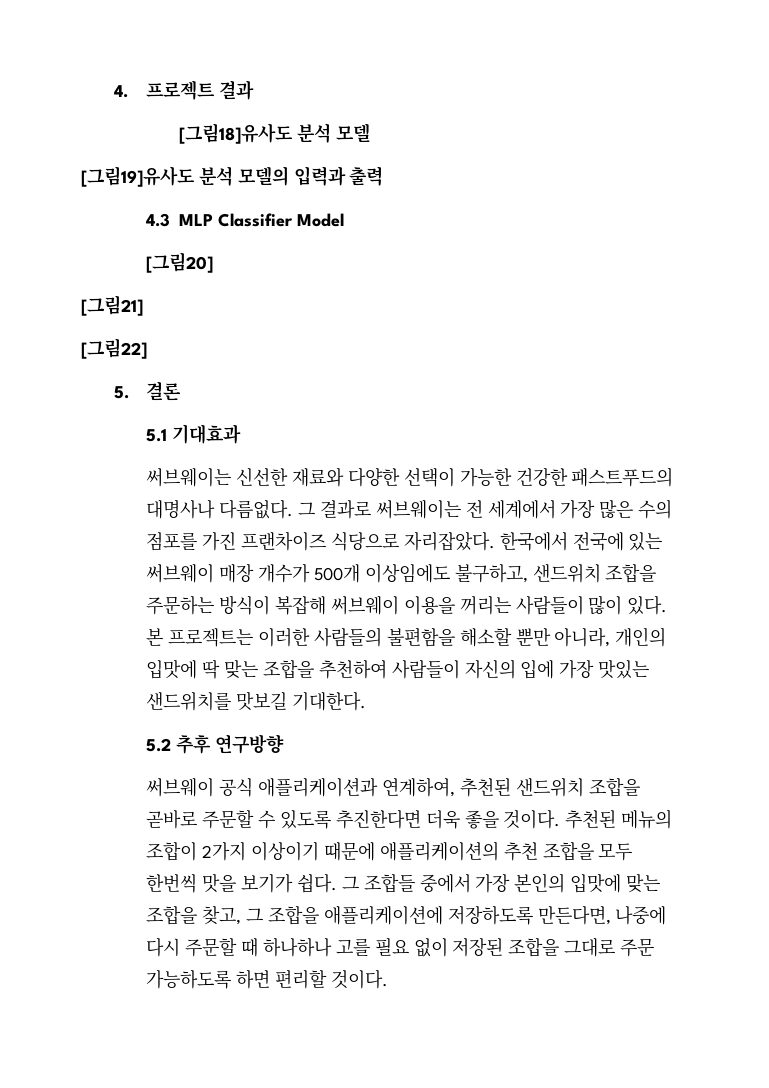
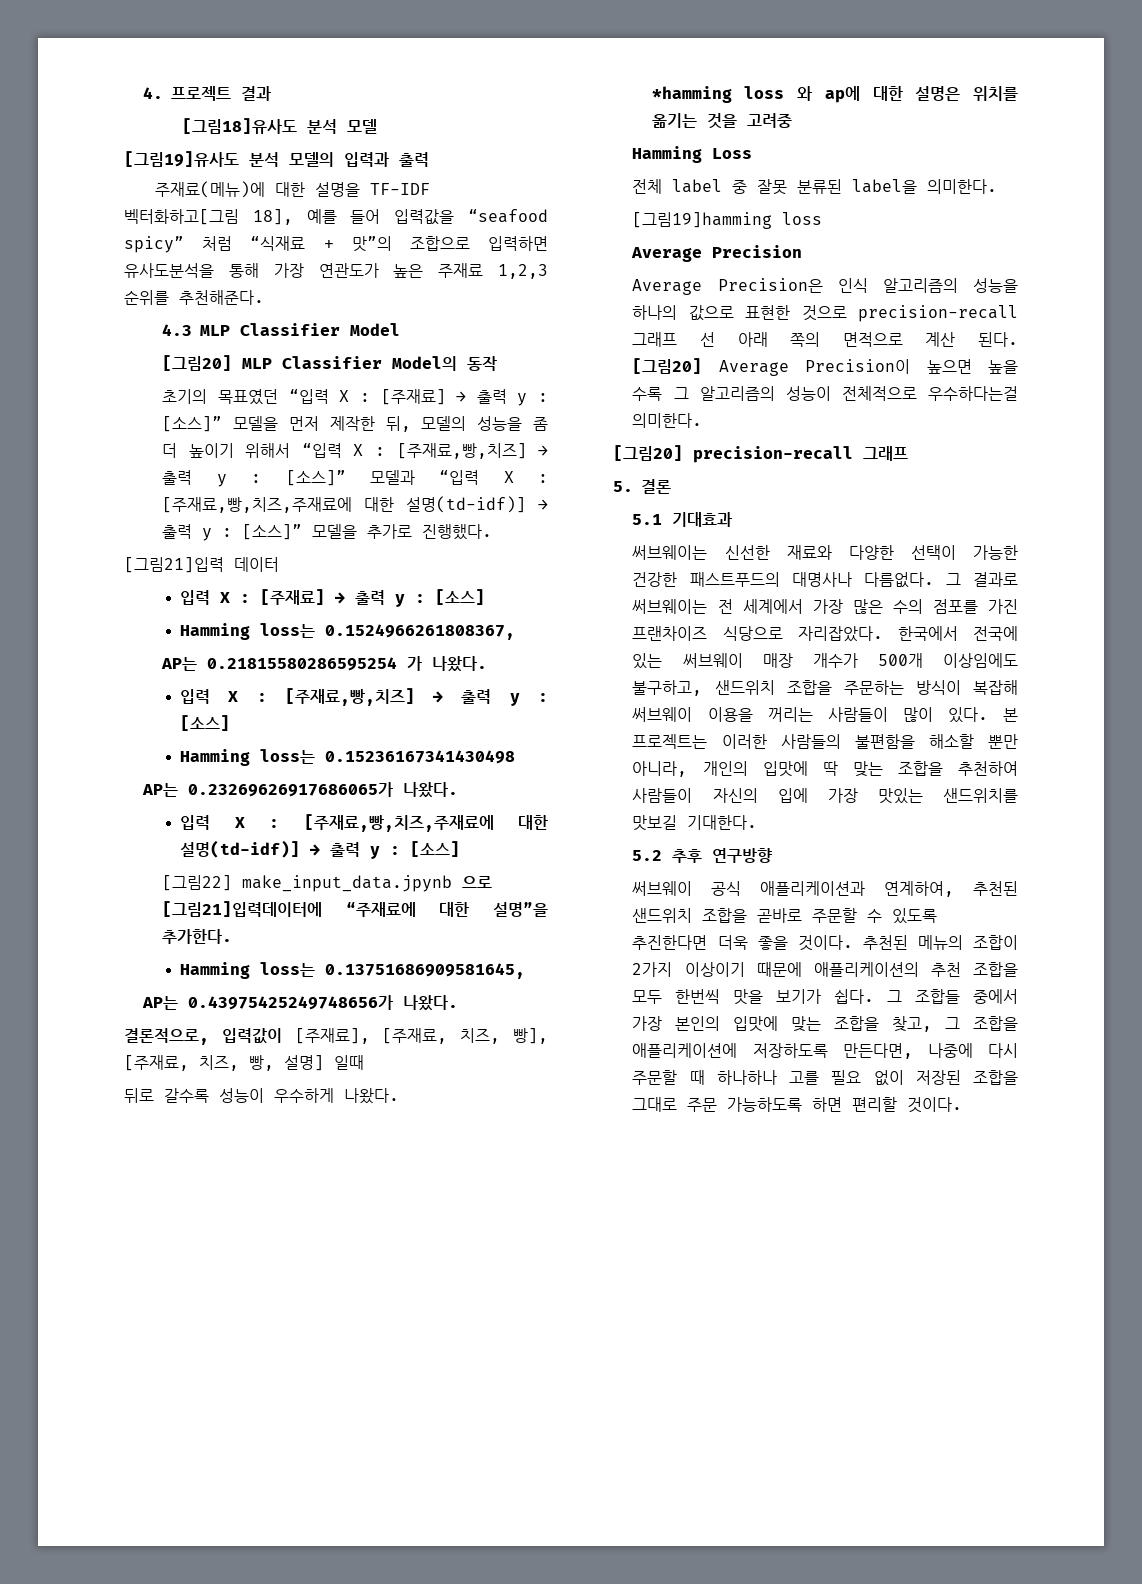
(384, 176) none -> [154,181,430,198] [124,209,548,225] [124,236,548,253] [124,263,548,279] [124,290,264,305] // 주재료(메뉴)에 대한 설명을 TF-IDF 벡터화하고[그림 18], 예를 들어 입력값을 “seafood spicy” 처럼 “식재료 + 맛”의 조합으로 입력하면 유사도분석을 통해 가장 연관도가 높은 주재료 1,2,3 순위를 추천해준다.
[81,295,143,316] [81,338,147,359] // [그림21] // [그림22] -> [242,356,498,371] [162,389,548,406] [162,416,548,432] [162,443,548,459] [162,470,548,487] [162,496,548,513] [162,524,493,541] [124,557,279,573] [180,589,486,607] [180,623,516,640] [161,656,488,672] [180,688,549,706] [180,715,231,731] [180,749,516,766] [142,782,459,798] [180,814,548,832] [180,840,461,859] [162,875,493,892] [162,901,548,917] [162,929,233,944] [180,962,526,979] [142,995,459,1011] [124,1028,548,1045] [124,1055,364,1071] [124,1088,399,1104] [651,86,1018,103] [651,113,792,129] [632,146,753,163] [632,179,998,195] [632,212,823,229] [631,245,803,262] [632,278,1018,295] [632,305,1018,322] [632,332,1018,347] [632,358,1018,376] [632,386,1018,401] [632,413,703,428] [613,445,909,463] MLP Classifier Model의 동작 // 초기의 목표였던 “입력 X : [주재료] → 출력 y : [소스]” 모델을 먼저 제작한 뒤, 모델의 성능을 좀 더 높이기 위해서 “입력 X : [주재료,빵,치즈] → 출력 y : [소스]” 모델과 “입력 X : [주재료,빵,치즈,주재료에 대한 설명(td-idf)] → 출력 y : [소스]” 모델을 추가로 진행했다. // [그림21]입력 데이터 // 입력 X : [주재료] → 출력 y : [소스] // Hamming loss는 0.1524966261808367, // AP는 0.21815580286595254 가 나왔다. // 입력 X : [주재료,빵,치즈] → 출력 y : [소스] // Hamming loss는 0.15236167341430498 // AP는 0.23269626917686065가 나왔다. // 입력 X : [주재료,빵,치즈,주재료에 대한 설명(td-idf)] → 출력 y : [소스] // [그림22] make_input_data.jpynb 으로 [그림21]입력데이터에 “주재료에 대한 설명”을 추가한다. // Hamming loss는 0.13751686909581645, // AP는 0.43975425249748656가 나왔다. // 결론적으로, 입력값이 [주재료], [주재료, 치즈, 빵], [주재료, 치즈, 빵, 설명] 일때 // 뒤로 갈수록 성능이 우수하게 나왔다. // *hamming loss 와 ap에 대한 설명은 위치를 옮기는 것을 고려중 // Hamming Loss // 전체 label 중 잘못 분류된 label을 의미한다. // [그림19]hamming loss // Average Precision // Average Precision은 인식 알고리즘의 성능을 하나의 값으로 표현한 것으로 precision-recall 그래프 선 아래 쪽의 면적으로 계산 된다. [그림20] Average Precision이 높으면 높을 수록 그 알고리즘의 성능이 전체적으로 우수하다는걸 의미한다. // [그림20] precision-recall 그래프

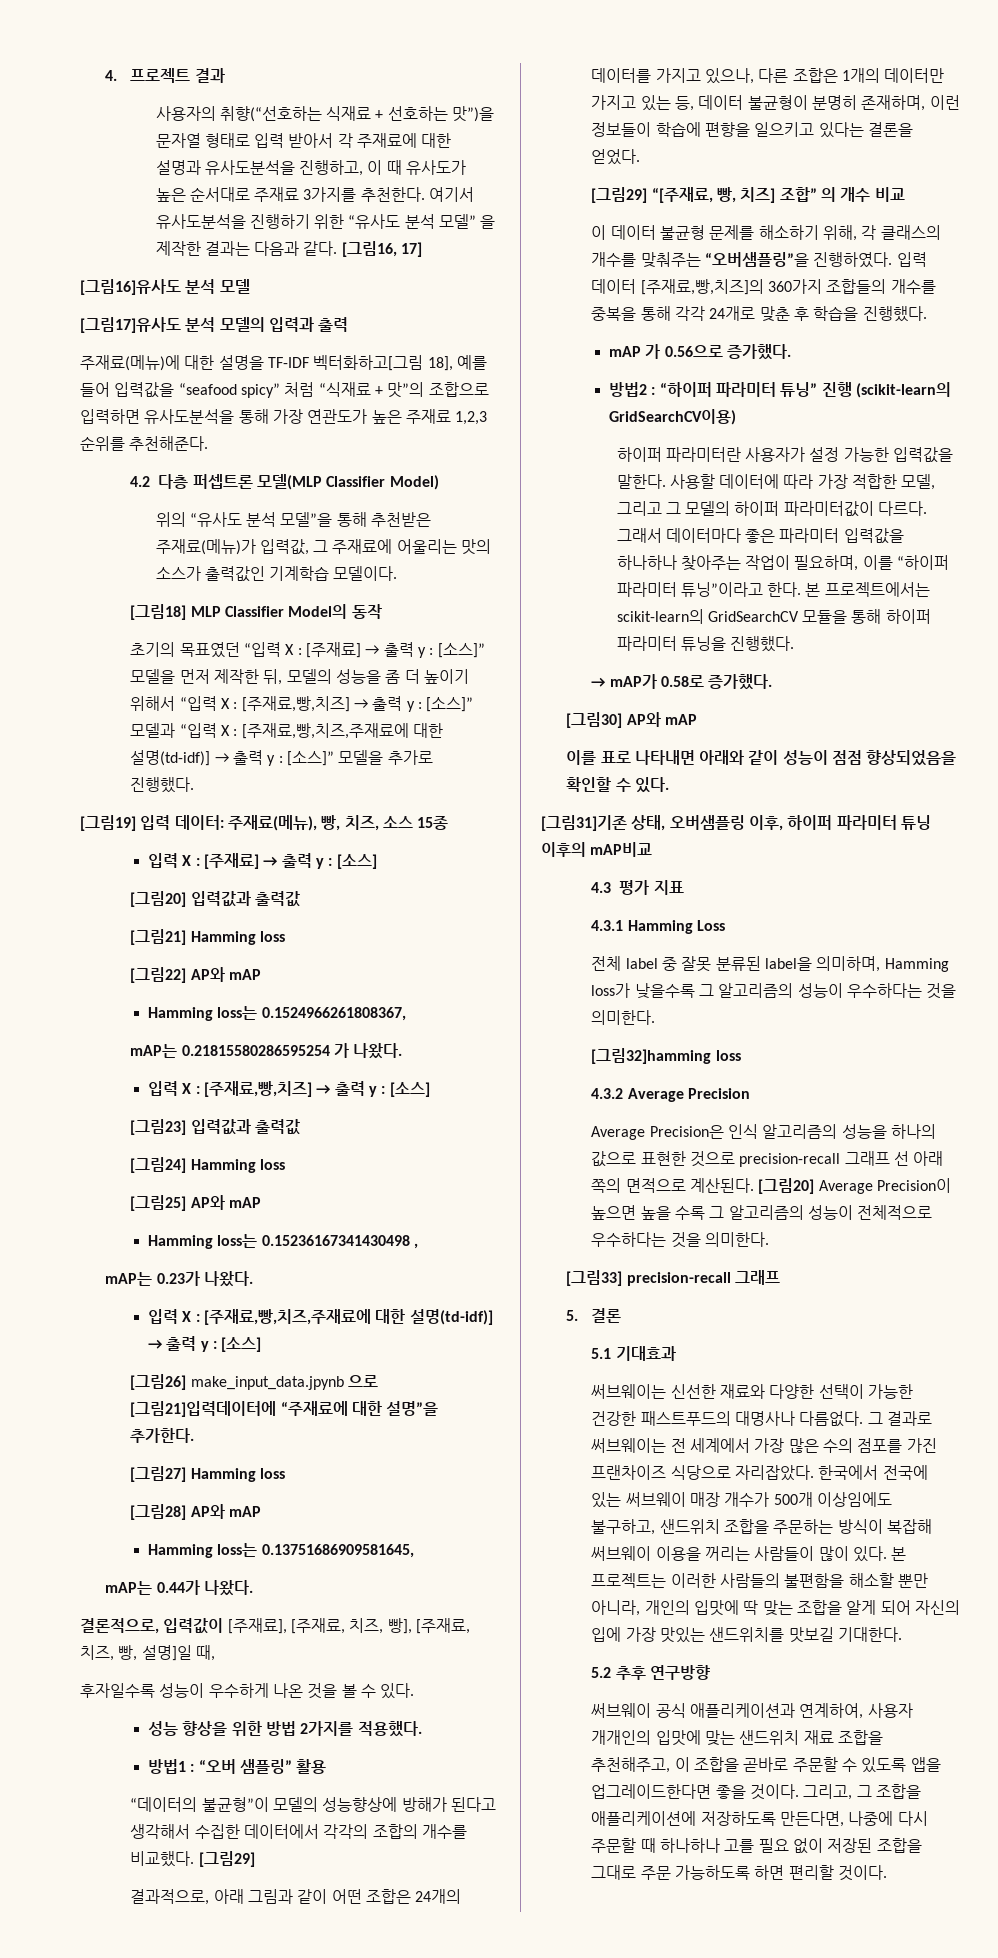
[181,118,297,134] [그림18]유사도 -> [155,106,495,122] [155,133,452,148] [155,160,467,176] [155,187,475,202] [155,214,496,229] [155,241,423,257] [80,279,181,295] 사용자의 취향(“선호하는 식재료 + 선호하는 맛”)을 문자열 형태로 입력 받아서 각 주재료에 대한 설명과 유사도분석을 진행하고, 이 때 유사도가 높은 순서대로 주재료 3가지를 추천한다. 여기서 유사도분석을 진행하기 위한 “유사도 분석 모델” 을 제작한 결과는 다음과 같다. [그림16, 17] // [그림16]유사도
[124,151,239,167] [그림19]유사도 -> [80,317,181,333] [그림17]유사도
[162,323,401,336] [162,355,233,371] 4.3 MLP Classifier Model // [그림20] -> [130,474,439,490] [155,512,432,527] [155,539,492,555] [155,566,398,582] [130,604,187,620] 4.2 다층 퍼셉트론 모델(MLP Classifier Model) // 위의 “유사도 분석 모델”을 통해 추천받은 주재료(메뉴)가 입력값, 그 주재료에 어울리는 맛의 소스가 출력값인 기계학습 모델이다. // [그림18]
[124,557,279,573] [그림21]입력 데이터 -> [80,815,449,831] [그림19] 입력 데이터: 주재료(메뉴), 빵, 치즈, 소스 15종
(486, 597) none -> [130,891,300,907] [130,929,285,945] [130,967,261,983] // [그림20] 입력값과 출력값 // [그림21] Hamming loss // [그림22] AP와 mAP
[161,657,198,671] AP는 -> [130,1044,178,1058] mAP는
(231, 723) none -> [130,1119,300,1135] [130,1157,285,1173] [130,1195,261,1211] // [그림23] 입력값과 출력값 // [그림24] Hamming loss // [그림25] AP와 mAP
[142,782,394,797] // AP는 0.23269626917686065가 -> [413,1243,418,1249] [105,1271,200,1286] , // mAP는 0.23가
[162,875,233,891] [그림22] -> [130,1374,187,1390] [그림26]
(233, 936) none -> [130,1466,285,1482] [130,1504,261,1520] // [그림27] Hamming loss // [그림28] AP와 mAP
[142,995,394,1010] AP는 0.43975425249748656가 -> [105,1580,200,1595] mAP는 0.44가
[284,1055,364,1071] [124,1088,399,1104] [651,86,1018,103] [651,113,792,129] 설명] 일때 // 뒤로 갈수록 성능이 우수하게 나왔다. // *hamming loss 와 ap에 대한 설명은 위치를 옮기는 것을 고려중 // -> [141,1645,215,1661] [80,1683,415,1699] [147,1721,422,1737] [147,1759,327,1774] [130,1797,496,1812] [130,1824,467,1839] [130,1851,255,1867] [130,1889,462,1905] [591,68,945,84] [591,95,960,111] [591,122,913,138] [591,149,641,165] [591,187,905,203] [591,225,941,241] [591,252,927,268] [591,279,936,295] [591,306,927,322] [608,344,791,360] [608,382,951,398] [608,409,736,425] [616,447,954,463] [616,474,936,490] [616,501,928,517] [616,528,904,544] [616,555,950,571] [616,582,930,597] [616,609,931,624] [616,636,795,652] [591,674,773,690] [566,712,697,728] [566,750,957,766] [566,777,669,793] [541,815,931,831] [541,842,653,857] [591,880,684,895] [591,920,624,931] 설명]일 때, // 후자일수록 성능이 우수하게 나온 것을 볼 수 있다. // 성능 향상을 위한 방법 2가지를 적용했다. // 방법1 : “오버 샘플링” 활용 // “데이터의 불균형”이 모델의 성능향상에 방해가 된다고 생각해서 수집한 데이터에서 각각의 조합의 개수를 비교했다. [그림29] // 결과적으로, 아래 그림과 같이 어떤 조합은 24개의 데이터를 가지고 있으나, 다른 조합은 1개의 데이터만 가지고 있는 등, 데이터 불균형이 분명히 존재하며, 이런 정보들이 학습에 편향을 일으키고 있다는 결론을 얻었다. // [그림29] “[주재료, 빵, 치즈] 조합” 의 개수 비교 // 이 데이터 불균형 문제를 해소하기 위해, 각 클래스의 개수를 맞춰주는 “오버샘플링”을 진행하였다. 입력 데이터 [주재료,빵,치즈]의 360가지 조합들의 개수를 중복을 통해 각각 24개로 맞춘 후 학습을 진행했다. // mAP 가 0.56으로 증가했다. // 방법2 : “하이퍼 파라미터 튜닝” 진행 (scikit-learn의 GridSearchCV이용) // 하이퍼 파라미터란 사용자가 설정 가능한 입력값을 말한다. 사용할 데이터에 따라 가장 적합한 모델, 그리고 그 모델의 하이퍼 파라미터값이 다르다. 그래서 데이터마다 좋은 파라미터 입력값을 하나하나 찾아주는 작업이 필요하며, 이를 “하이퍼 파라미터 튜닝”이라고 한다. 본 프로젝트에서는 scikit-learn의 GridSearchCV 모듈을 통해 하이퍼 파라미터 튜닝을 진행했다. // → mAP가 0.58로 증가했다. // [그림30] AP와 mAP // 이를 표로 나타내면 아래와 같이 성능이 점점 향상되었음을 확인할 수 있다. // [그림31]기존 상태, 오버샘플링 이후, 하이퍼 파라미터 튜닝 이후의 mAP비교 // 4.3 평가 지표 // 4.3.1
[927,179,998,194] [632,212,823,229] 의미한다. // [그림19]hamming loss // -> [816,956,949,972] [591,983,957,999] [591,1010,656,1025] [591,1048,741,1064] [591,1088,624,1099] 의미하며, Hamming loss가 낮을수록 그 알고리즘의 성능이 우수하다는 것을 의미한다. // [그림32]hamming loss // 4.3.2
[925,332,1018,347] 계산 된다. -> [689,1178,754,1193] 계산된다.
[928,386,1018,401] [632,413,703,428] [613,445,684,461] 우수하다는걸 의미한다. // [그림20] -> [591,1232,769,1248] [566,1270,623,1286] 우수하다는 것을 의미한다. // [그림33]
[958,761,1018,776] [632,788,693,803] 추천하여 사람들이 -> [846,1600,911,1615] 알게 되어
[973,881,1018,896] [632,908,693,923] 추천된 샌드위치 -> [867,1703,913,1718] [591,1730,883,1746] [591,1757,690,1773] 사용자 개개인의 입맛에 맞는 샌드위치 재료 조합을 추천해주고, 이
[632,935,1018,951] [632,962,1018,977] [632,989,1018,1005] [632,1016,933,1032] 추진한다면 더욱 좋을 것이다. 추천된 메뉴의 조합이 2가지 이상이기 때문에 애플리케이션의 추천 조합을 모두 한번씩 맛을 보기가 쉽다. 그 조합들 중에서 가장 본인의 입맛에 맞는 조합을 찾고, -> [910,1757,941,1772] [591,1784,853,1800] 앱을 업그레이드한다면 좋을 것이다. 그리고,

